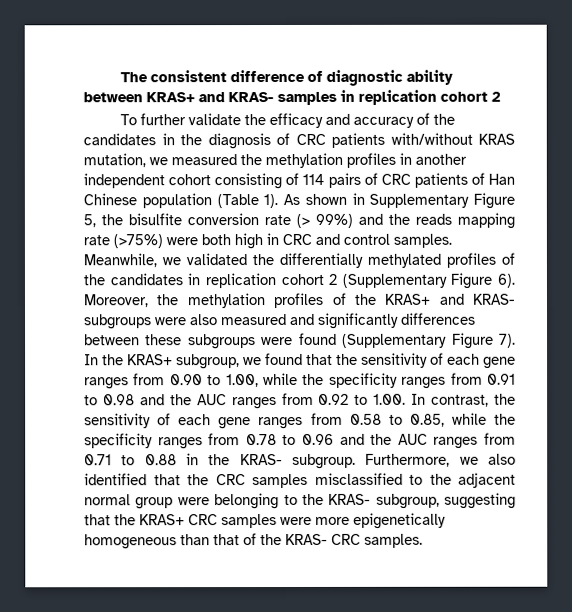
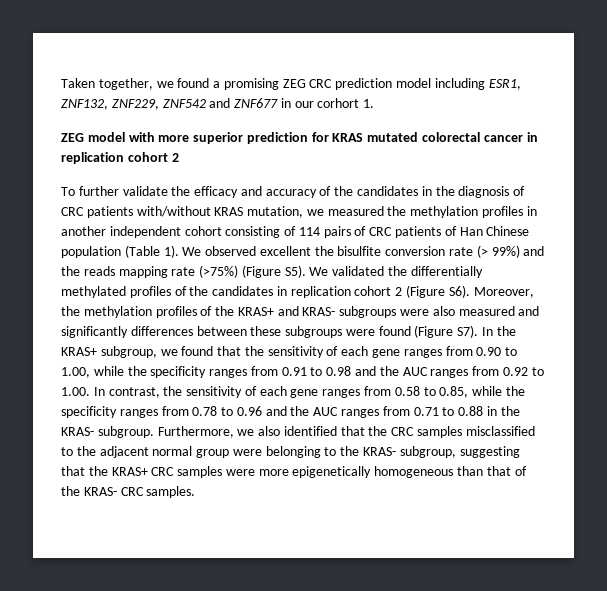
[119,69,453,86] [83,91,337,106] The consistent difference of diagnostic ability between KRAS+ and KRAS- samples -> [61,78,521,90] [61,98,375,110] [61,132,523,144] Taken together, we found a promising ZEG CRC prediction model including ESR1, ZNF132, ZNF229, ZNF542 and ZNF677 in our corhort 1. // ZEG model with more superior prediction for KRAS mutated colorectal cancer
[283,192,515,209] [83,214,96,228] As shown in Supplementary Figure 5, -> [182,246,311,256] We observed excellent
[166,233,452,250] [83,253,181,268] were both high in CRC and control samples. Meanwhile, we -> [241,265,329,278] (Figure S5). We
[341,272,515,289] (Supplementary Figure 6). -> [406,285,470,298] (Figure S6).
[342,332,516,349] (Supplementary Figure 7). -> [414,325,479,338] (Figure S7).

